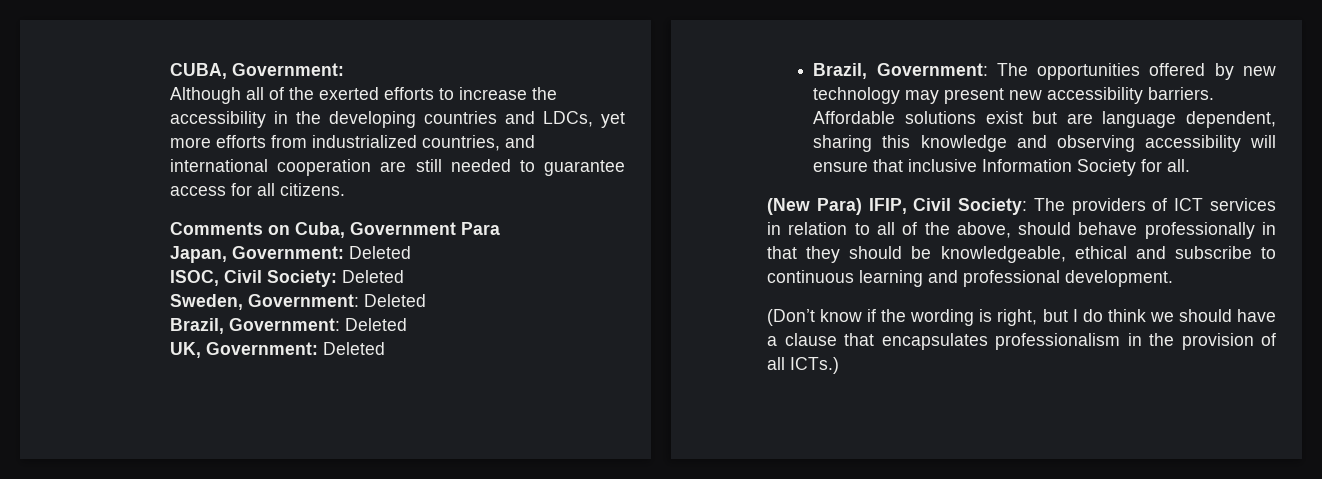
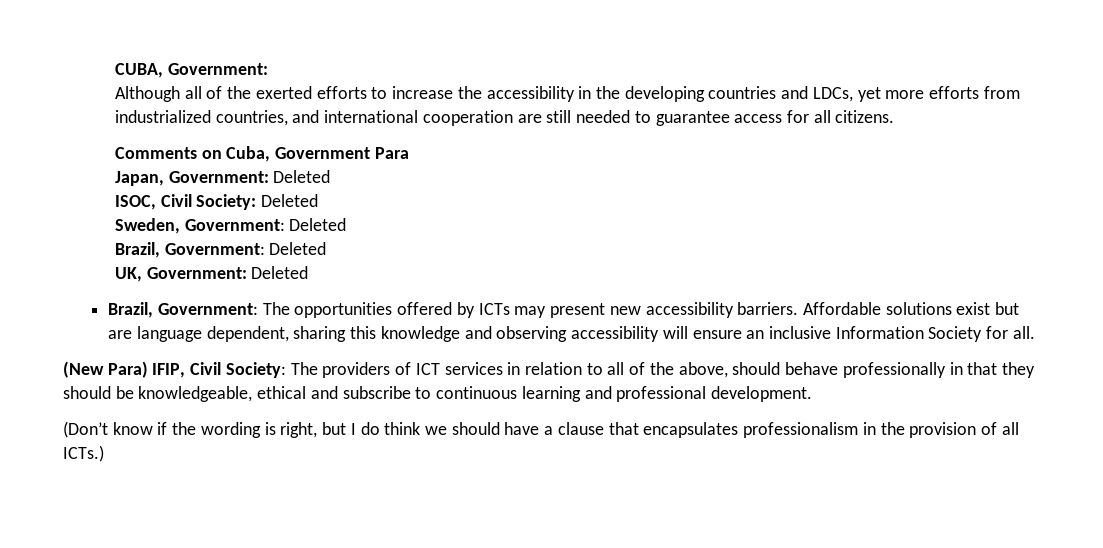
[1243,66,1276,76] [813,87,901,104] new technology -> [478,303,510,315] ICTs
[873,159,904,172] that -> [746,330,765,339] an

